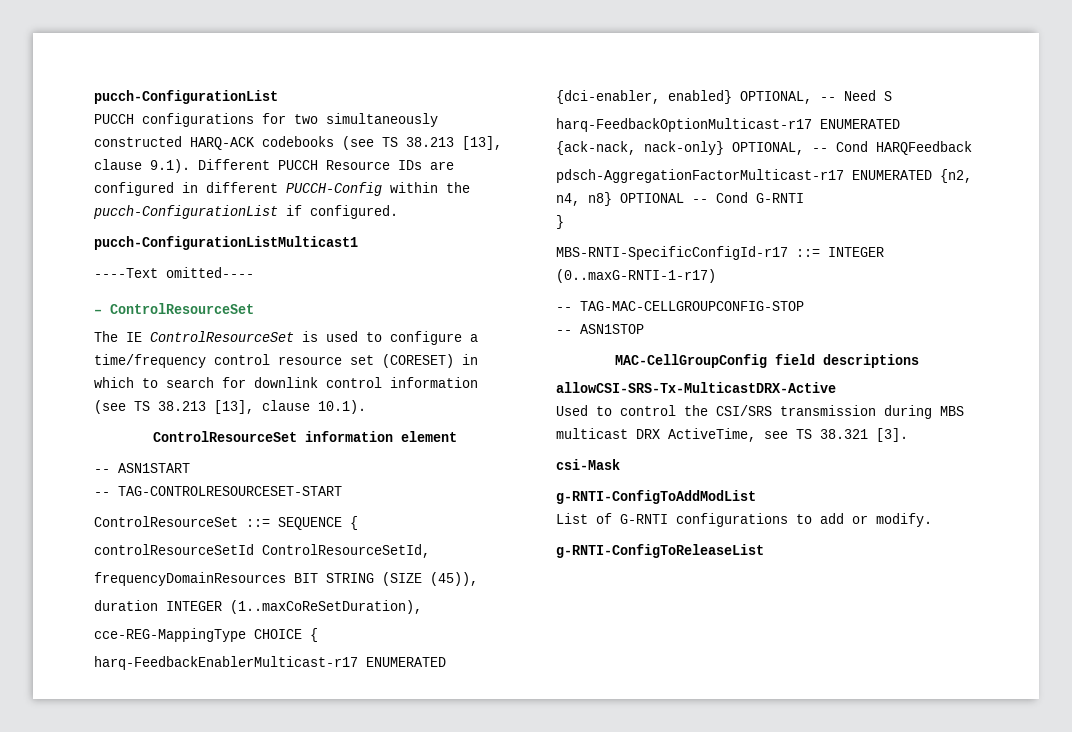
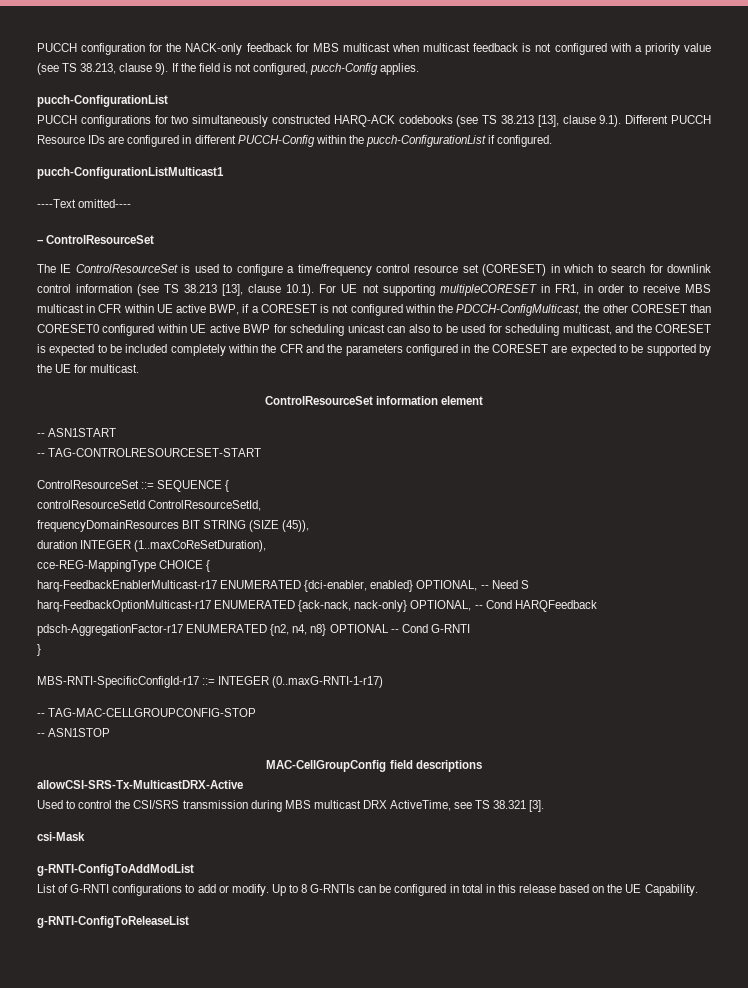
(94, 97) none -> [37,43,711,55] [37,63,420,75] PUCCH configuration for the NACK-only feedback for MBS multicast when multicast feedback is not configured with a priority value (see TS 38.213, clause 9). If the field is not configured, pucch-Config applies. //
(366, 407) none -> [319,284,711,296] [37,304,712,316] [37,324,712,336] [37,344,712,356] [37,364,140,373] For UE not supporting multipleCORESET in FR1, in order to receive MBS multicast in CFR within UE active BWP, if a CORESET is not configured within the PDCCH-ConfigMulticast, the other CORESET than CORESET0 configured within UE active BWP for scheduling unicast can also to be used for scheduling multicast, and the CORESET is expected to be included completely within the CFR and the parameters configured in the CORESET are expected to be supported by the UE for multicast.
[556,169,844,183] pdsch-AggregationFactorMulticast-r17 -> [37,624,183,636] pdsch-AggregationFactor-r17
(932, 520) none -> [271,884,698,896] Up to 8 G-RNTIs can be configured in total in this release based on the UE Capability.

